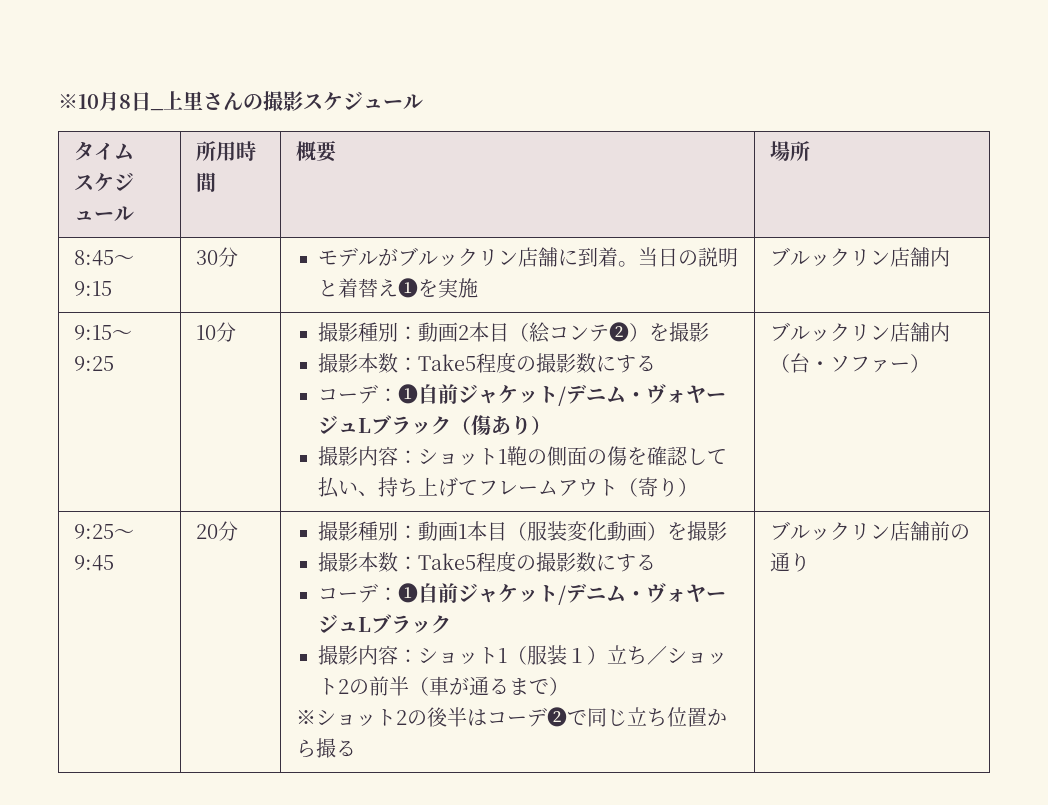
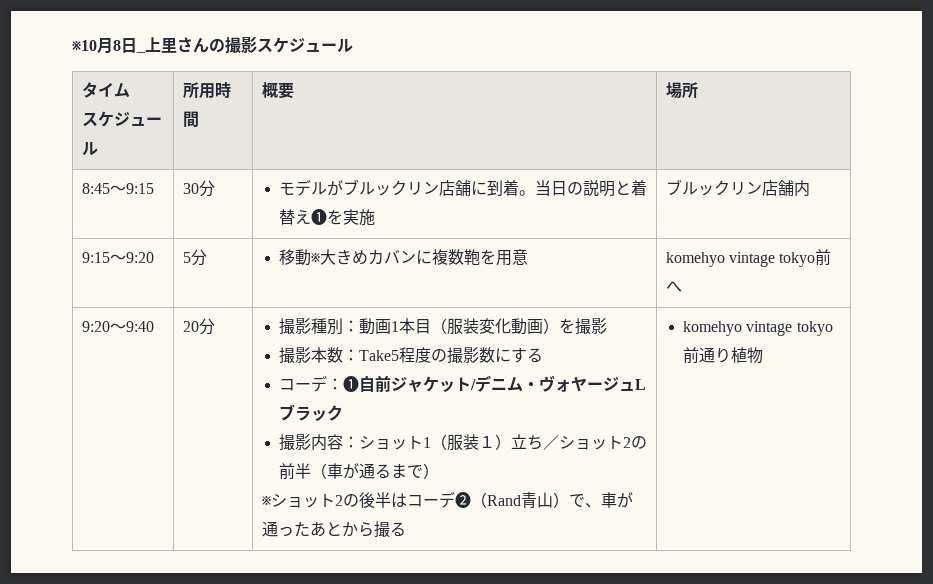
[73,356,114,371] [195,322,236,342] [317,322,709,343] [317,352,656,373] [317,384,726,406] [317,415,551,435] [317,446,727,466] [317,477,698,498] [769,322,950,342] [769,353,930,373] [73,524,134,539] [73,555,114,571] 9:25 | 10分 | 撮影種別：動画2本目（絵コンテ❷）を撮影 // 撮影本数：Take5程度の撮影数にする // コーデ：❶自前ジャケット/デニム・ヴォヤージュLブラック（傷あり） // 撮影内容：ショット1鞄の側面の傷を確認して払い、持ち上げてフレームアウト（寄り） | ブルックリン店舗内（台・ソファー） // 9:25〜9:45 -> [125,252,154,263] [182,249,207,266] [279,249,529,266] [665,249,832,267] [665,281,682,292] [81,321,154,332] 9:20 | 5分 | 移動※大きめカバンに複数鞄を用意 | komehyo vintage tokyo前へ // 9:20〜9:40
[566,707,727,727] [295,738,356,758] [769,521,970,541] [769,552,810,572] で同じ立ち位置から撮る | ブルックリン店舗前の通り -> [470,492,633,509] [261,521,406,538] [683,321,833,336] [683,347,764,364] （Rand青山）で、車が通ったあとから撮る | komehyo vintage tokyo前通り植物

